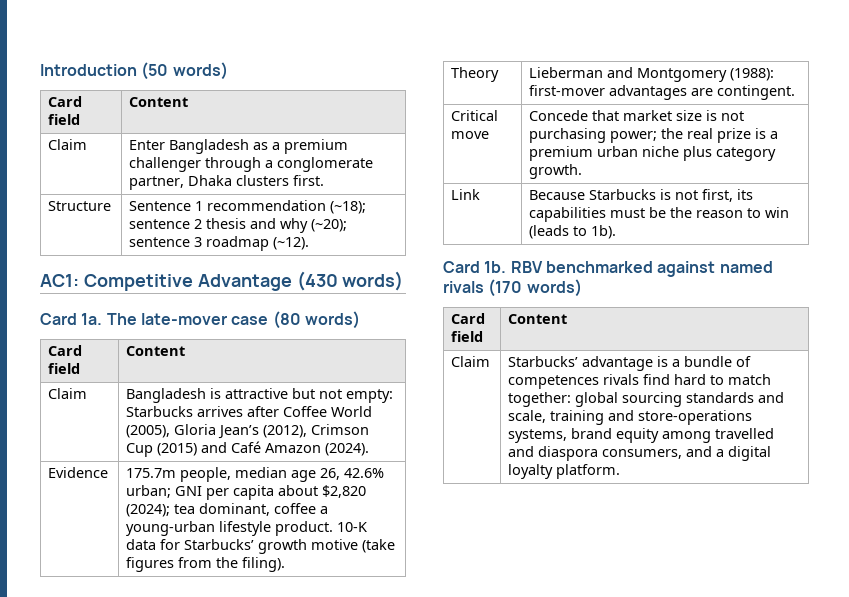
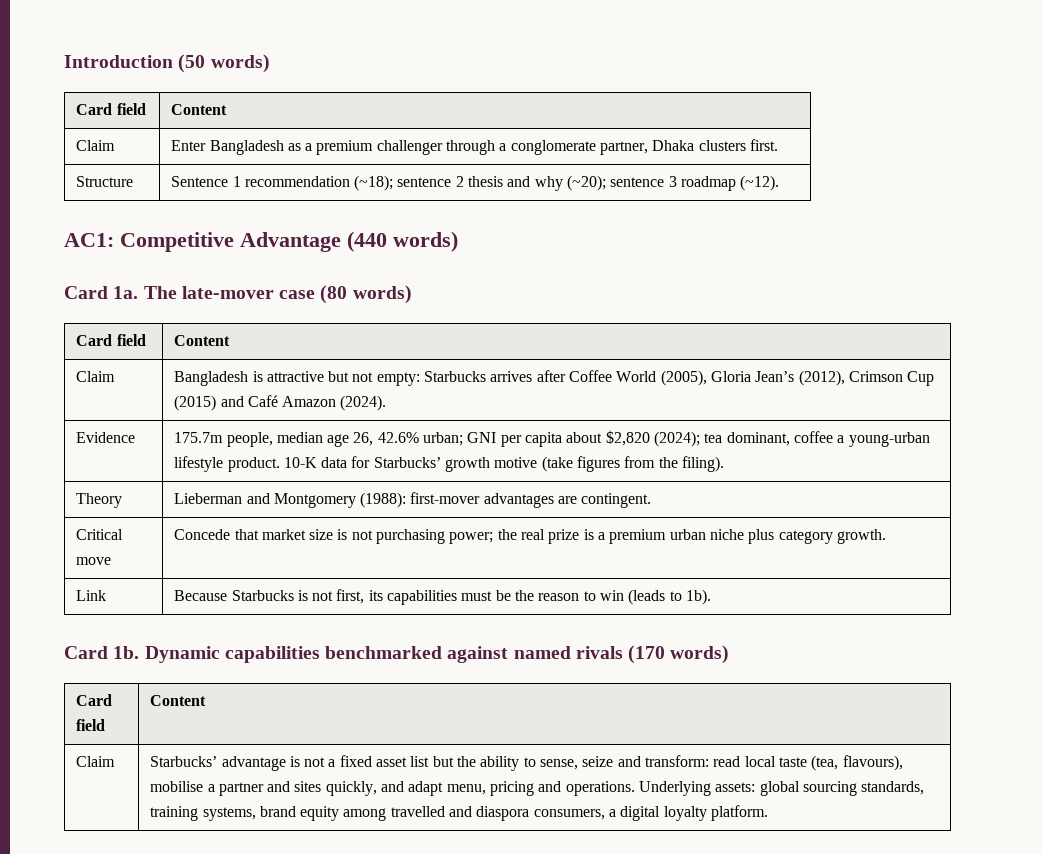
[296,271,338,291] (430 -> [347,231,387,252] (440
[510,261,543,273] RBV -> [144,646,320,663] Dynamic capabilities
[671,356,751,367] [507,374,771,389] [507,392,784,407] [507,410,752,425] a bundle of competences rivals find hard to match together: global sourcing standards and scale, training and store-operations -> [304,755,903,771] [150,781,925,796] [150,806,199,821] not a fixed asset list but the ability to sense, seize and transform: read local taste (tea, flavours), mobilise a partner and sites quickly, and adapt menu, pricing and operations. Underlying assets: global sourcing standards, training
[685,446,712,457] and -> (605, 814) none

